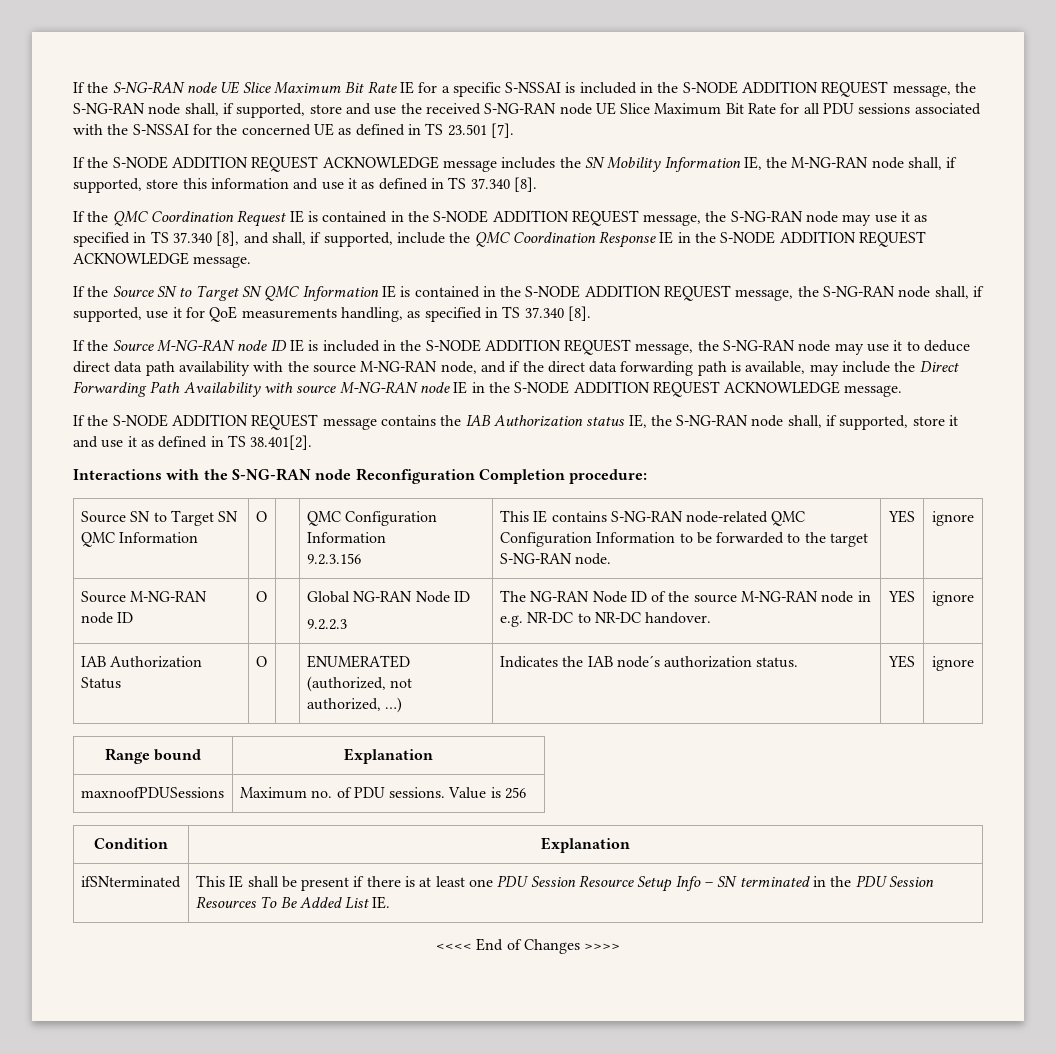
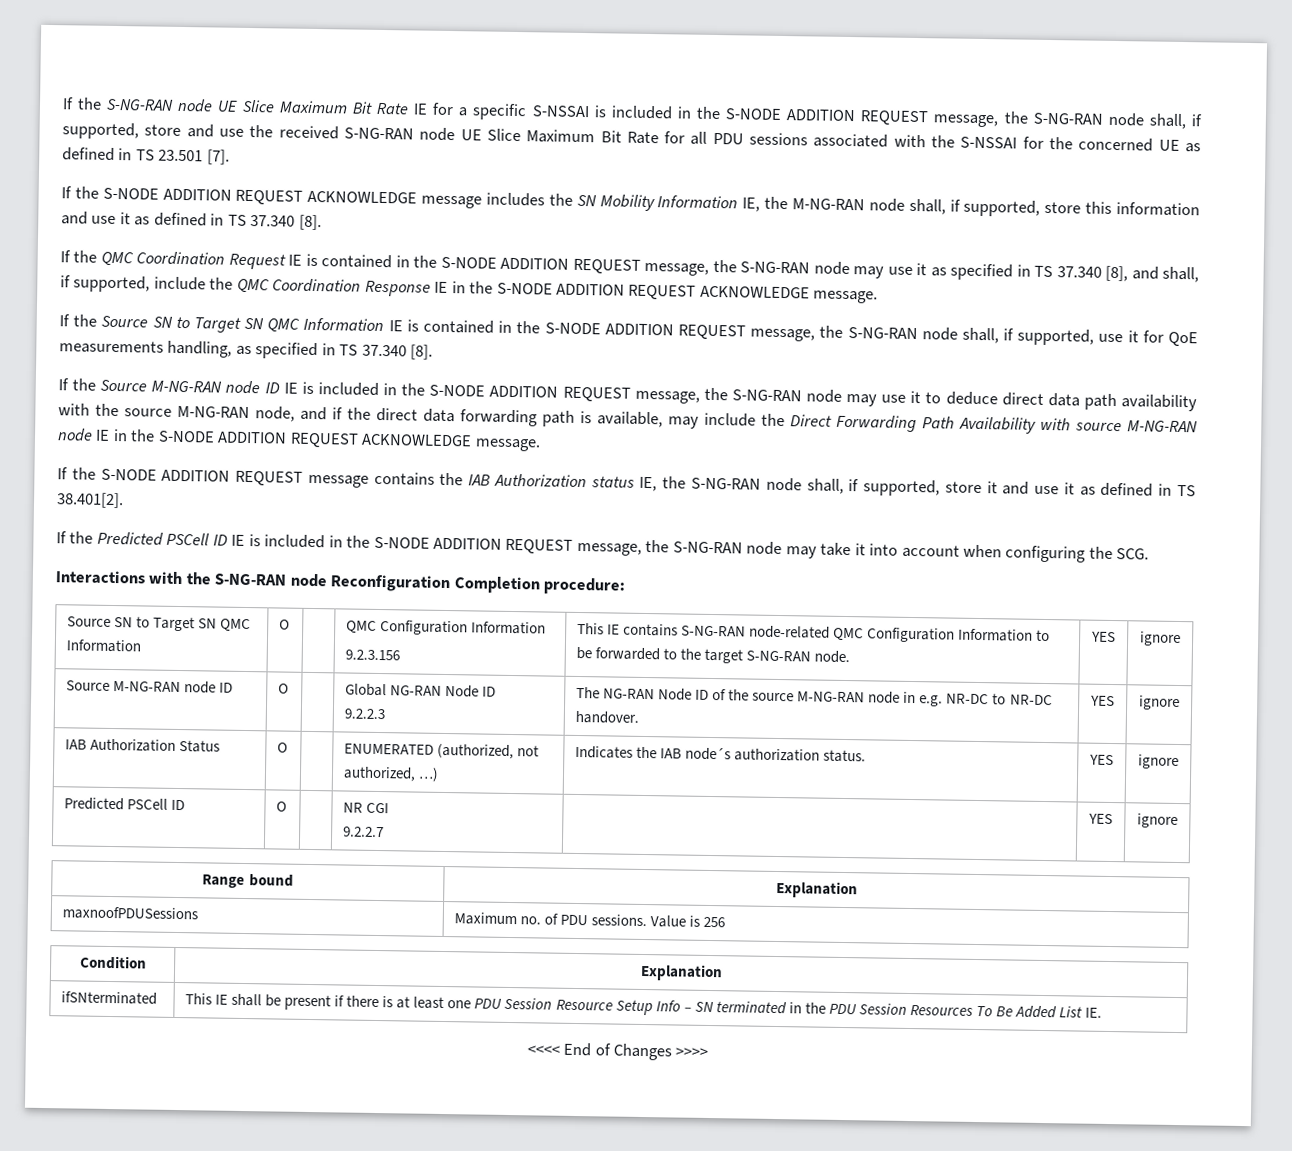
(313, 442) none -> [56,531,1150,563] // If the Predicted PSCell ID IE is included in the S-NODE ADDITION REQUEST message, the S-NG-RAN node may take it into account when configuring the SCG.
(974, 663) none -> [63,797,185,811] [275,801,287,812] [342,802,389,814] [342,826,384,838] [1088,813,1113,825] [1137,813,1178,829] // Predicted PSCell ID | O | | NR CGI // 9.2.2.7 | | YES | ignore

